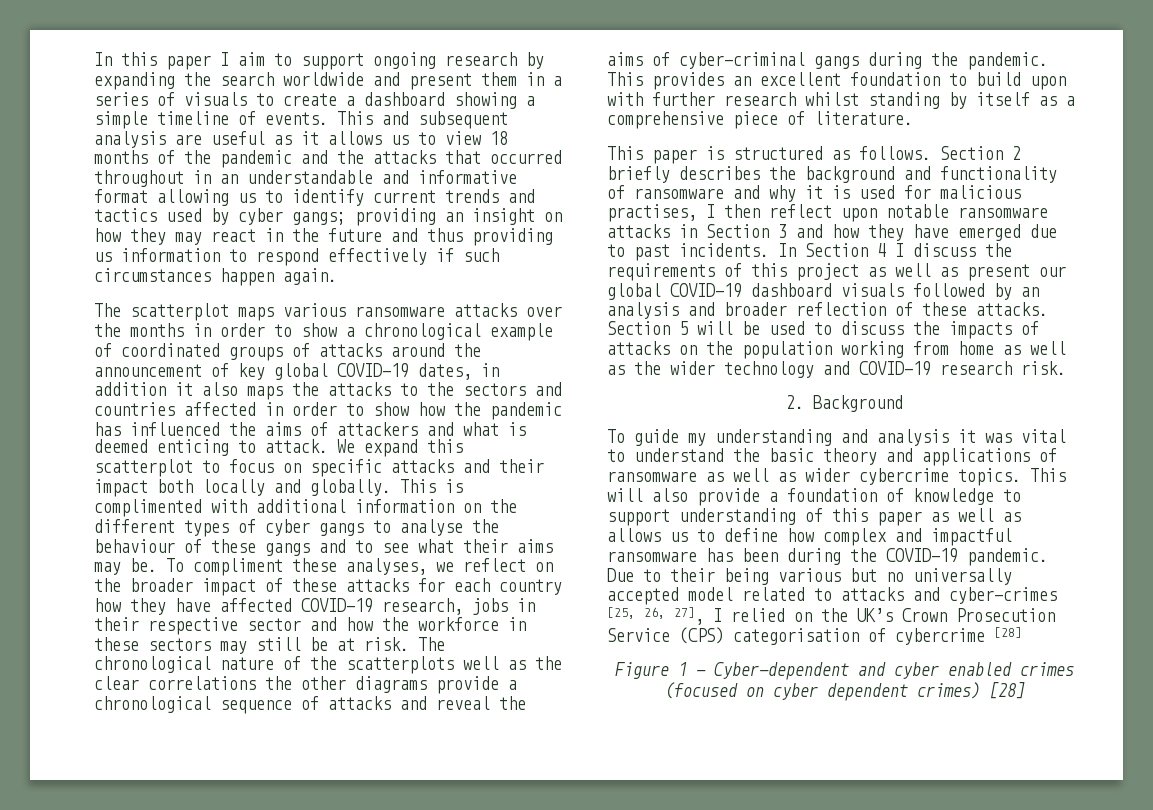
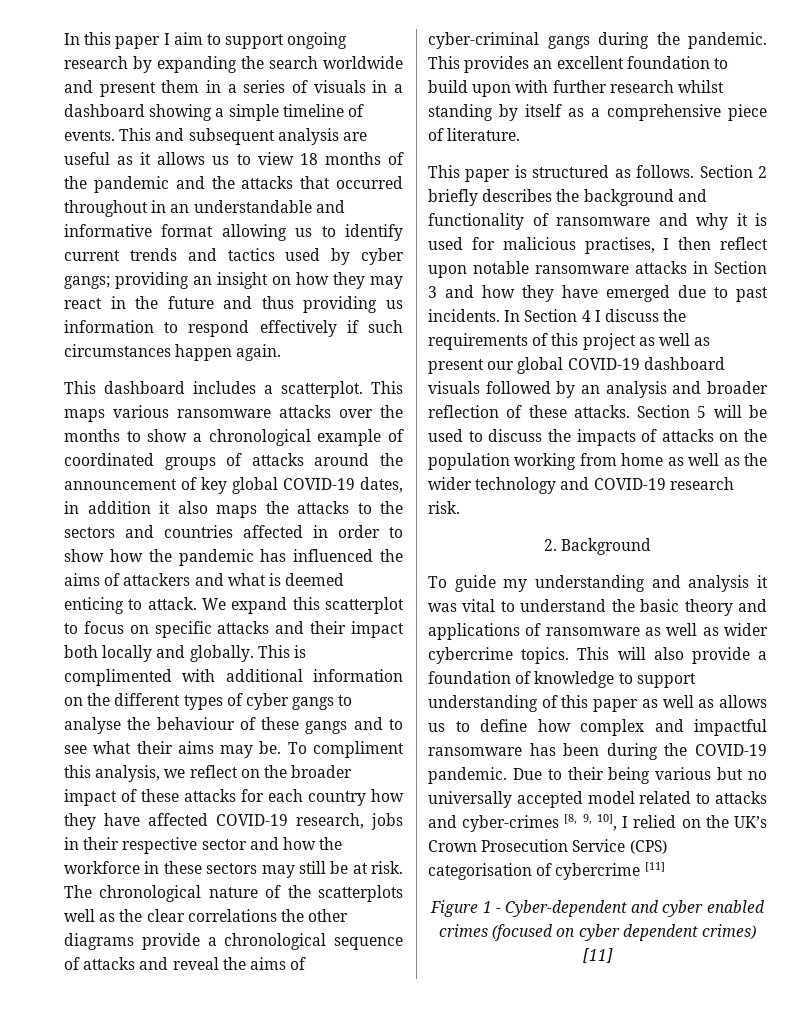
[256,93,337,106] to create -> [372,80,388,93] in
[94,303,229,321] The scatterplot -> [64,381,403,398] This dashboard includes a scatterplot. This
[193,323,265,337] in order -> (120, 435) none
[292,558,427,575] these analyses, -> [64,765,161,782] this analysis,
[607,607,704,625] [25, 26, 27], -> [564,814,617,831] [8, 9, 10],
[994,627,1022,638] [28] -> [644,862,665,872] [11]
[988,682,1025,699] [28] -> [582,948,613,963] [11]

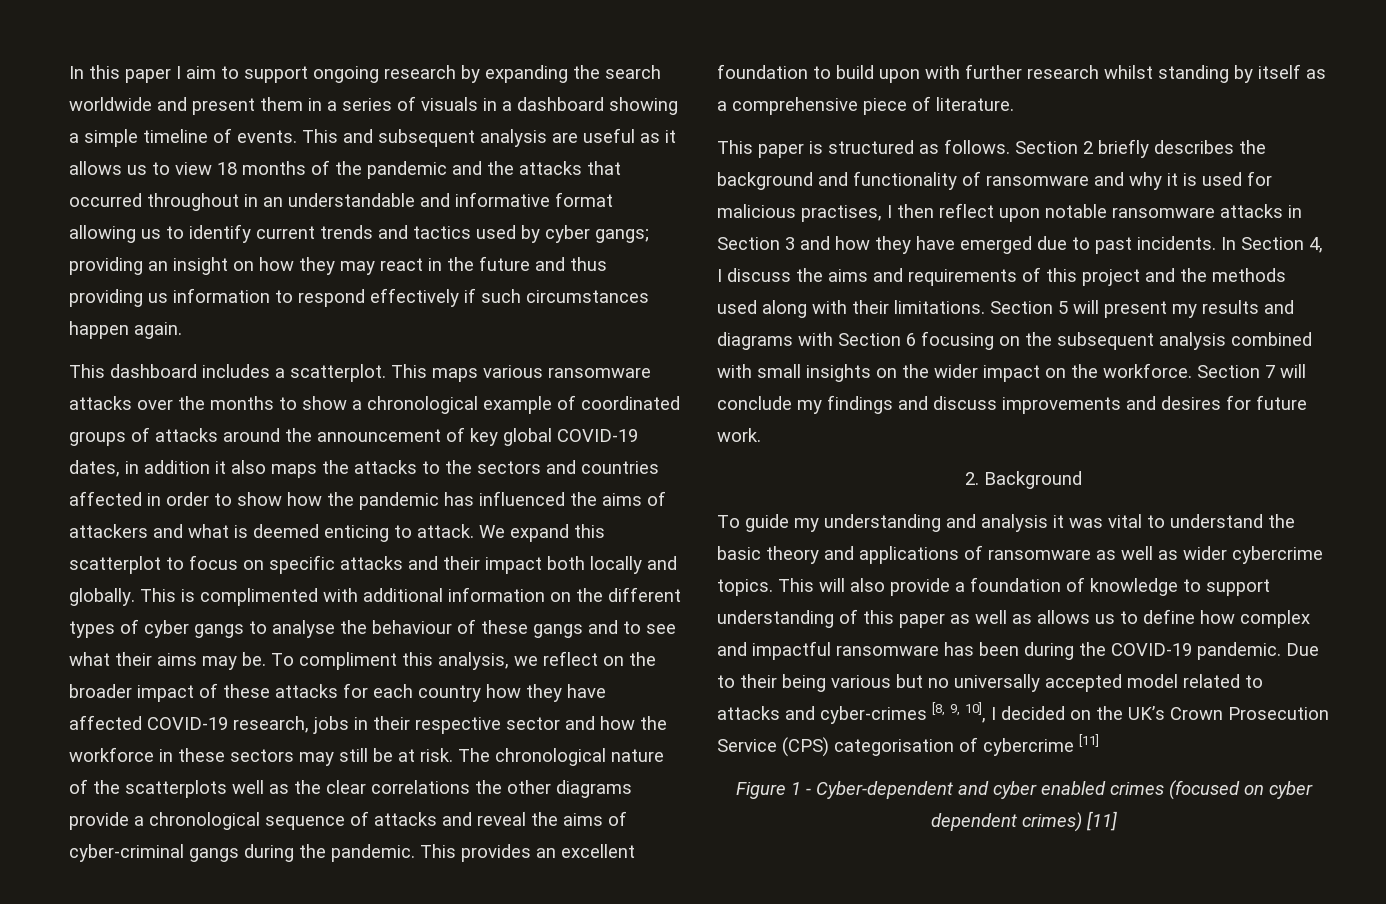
[581,310,591,322] 4 -> [1309,237,1323,253] 4,
(687, 315) none -> [828,268,903,282] aims and
[638,333,711,346] [428,357,725,374] [428,381,768,398] [428,405,767,418] [428,429,767,446] [428,453,767,470] [428,477,734,494] [428,501,460,514] as well as present our global COVID-19 dashboard visuals followed by an analysis and broader reflection of these attacks. Section 5 will be used to discuss the impacts of attacks on the population working from home as well as the wider technology and COVID-19 research risk. -> [1145,268,1286,282] [717,300,1294,318] [717,331,1312,350] [717,363,1306,382] [717,395,1307,414] [717,428,761,442] and the methods used along with their limitations. Section 5 will present my results and diagrams with Section 6 focusing on the subsequent analysis combined with small insights on the wider impact on the workforce. Section 7 will conclude my findings and discuss improvements and desires for future work.
[633,815,677,828] relied -> [1001,706,1065,720] decided

